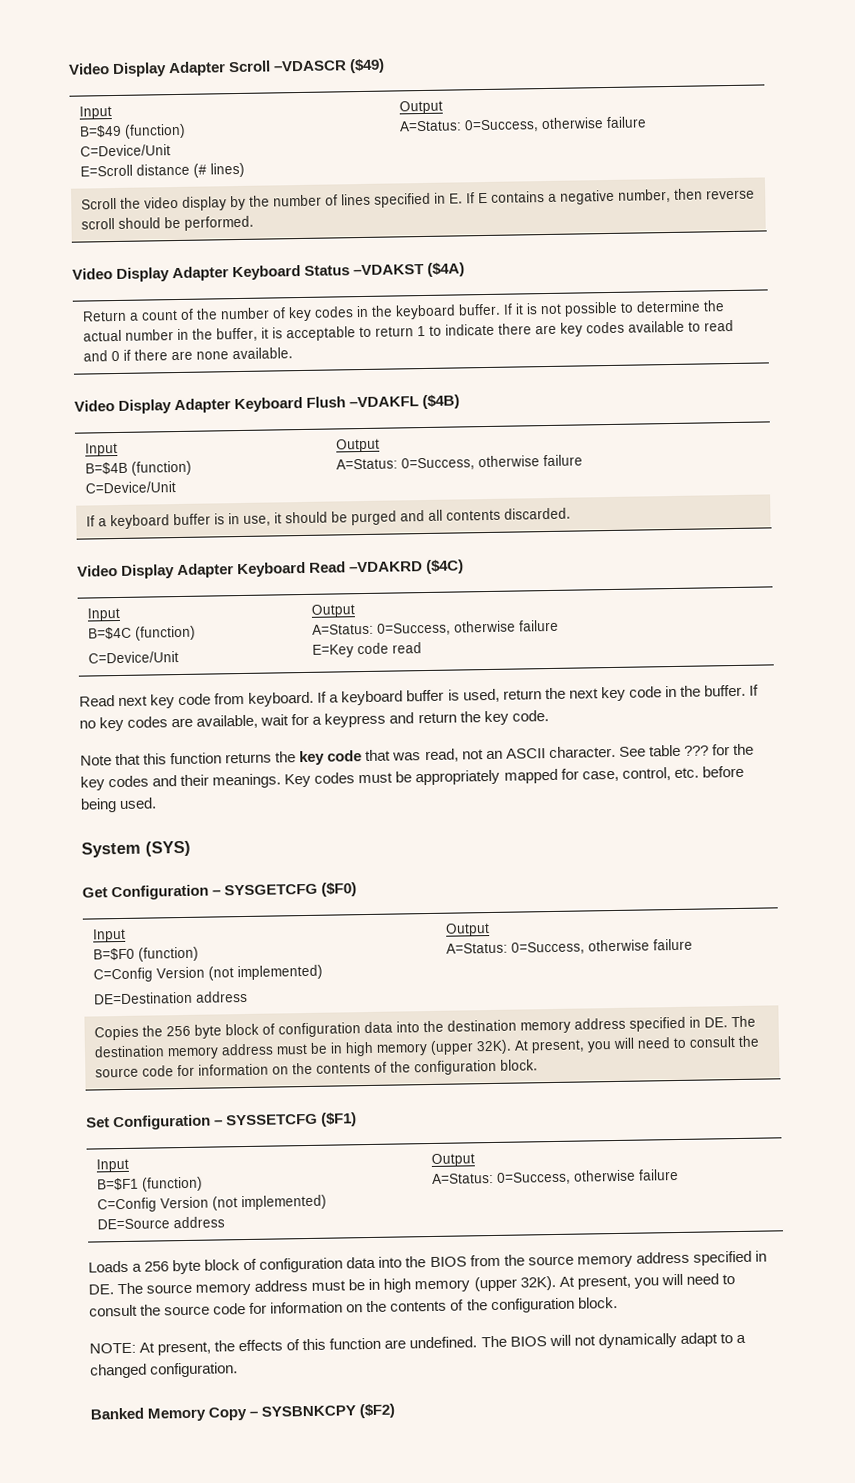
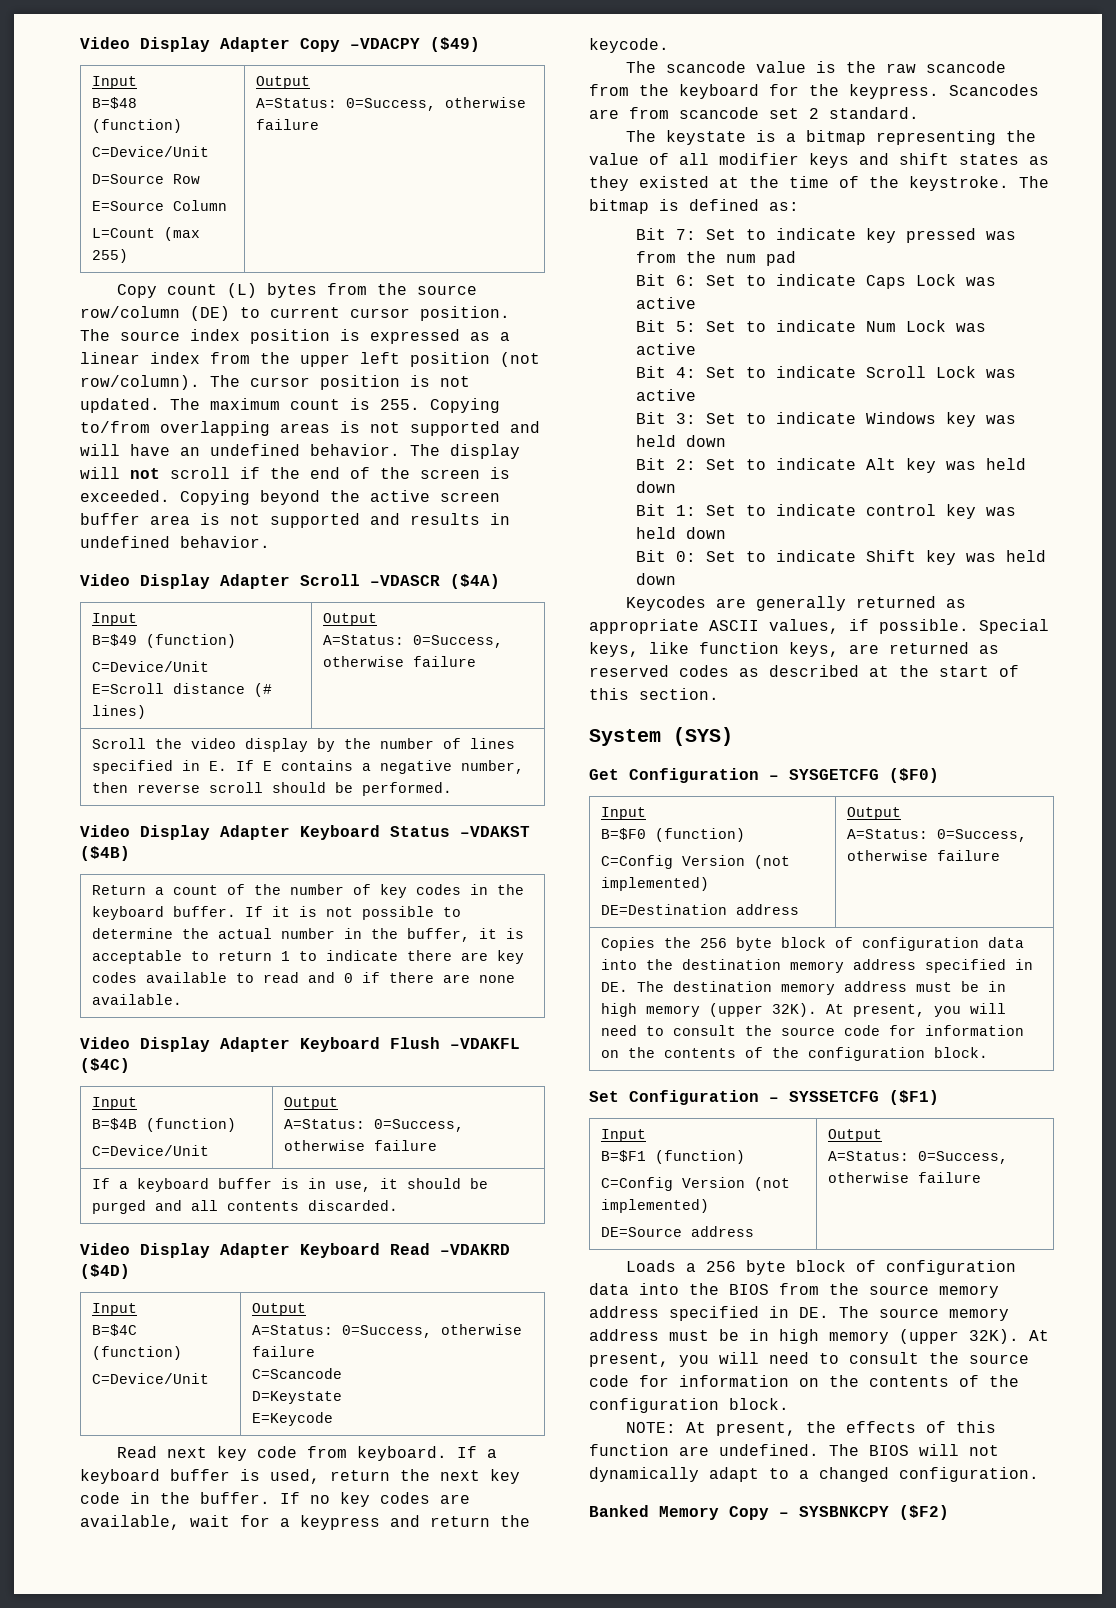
[68,61,227,78] Video Display Adapter -> [80,37,480,52] [92,76,138,89] [92,97,138,109] [92,119,183,133] [92,146,210,157] [92,174,201,184] [92,200,228,211] [92,227,201,241] [92,249,129,263] [256,76,311,89] [256,97,527,111] [256,119,320,130] [116,283,477,298] [80,306,510,321] [80,329,510,344] [80,352,540,367] [80,375,470,390] [80,398,500,413] [80,421,540,436] [80,444,520,459] [80,467,510,479] [80,490,500,505] [80,513,510,528] [80,536,270,548] [80,574,290,589] Video Display Adapter Copy –VDACPY ($49) // Input // B=$48 (function) // C=Device/Unit // D=Source Row // E=Source Column // L=Count (max 255) | Output // A=Status: 0=Success, otherwise failure // Copy count (L) bytes from the source row/column (DE) to current cursor position. The source index position is expressed as a linear index from the upper left position (not row/column). The cursor position is not updated. The maximum count is 255. Copying to/from overlapping areas is not supported and will have an undefined behavior. The display will not scroll if the end of the screen is exceeded. Copying beyond the active screen buffer area is not supported and results in undefined behavior. // Video Display Adapter
[349,58,386,74] ($49) -> [450,574,500,589] ($4A)
[427,262,466,277] ($4A) -> [80,846,130,861] ($4B)
[422,394,461,410] ($4B) -> [80,1058,130,1073] ($4C)
[426,559,465,574] ($4C) -> [80,1264,130,1279] ($4D)
[312,642,423,658] E=Key code read -> [252,1368,343,1379] [252,1391,343,1404] [252,1412,334,1426] C=Scancode // D=Keystate // E=Keycode
[483,710,549,726] [80,743,754,766] [80,765,744,791] [80,797,158,813] key code. // Note that this function returns the key code that was read, not an ASCII character. See table ??? for the key codes and their meanings. Key codes must be appropriately mapped for case, control, etc. before being used. -> [589,38,669,53] [625,61,1006,73] [589,84,1039,99] [589,107,919,119] [625,130,1036,145] [589,153,1049,168] [589,176,1049,191] [589,199,799,214] [635,228,1016,243] [635,251,796,266] [635,274,996,289] [635,297,696,309] [635,320,986,332] [635,343,696,355] [635,366,1016,378] [635,389,696,401] [635,412,1016,427] [635,435,726,447] [635,458,1026,473] [635,481,676,493] [635,504,1016,519] [635,527,726,539] [635,550,1046,565] [635,573,676,585] [625,596,966,611] [589,619,1049,634] [589,642,999,657] [589,665,1019,677] [589,688,719,700] keycode. // The scancode value is the raw scancode from the keyboard for the keypress. Scancodes are from scancode set 2 standard. // The keystate is a bitmap representing the value of all modifier keys and shift states as they existed at the time of the keystroke. The bitmap is defined as: // Bit 7: Set to indicate key pressed was from the num pad // Bit 6: Set to indicate Caps Lock was active // Bit 5: Set to indicate Num Lock was active // Bit 4: Set to indicate Scroll Lock was active // Bit 3: Set to indicate Windows key was held down // Bit 2: Set to indicate Alt key was held down // Bit 1: Set to indicate control key was held down // Bit 0: Set to indicate Shift key was held down // Keycodes are generally returned as appropriate ASCII values, if possible. Special keys, like function keys, are returned as reserved codes as described at the start of this section.

